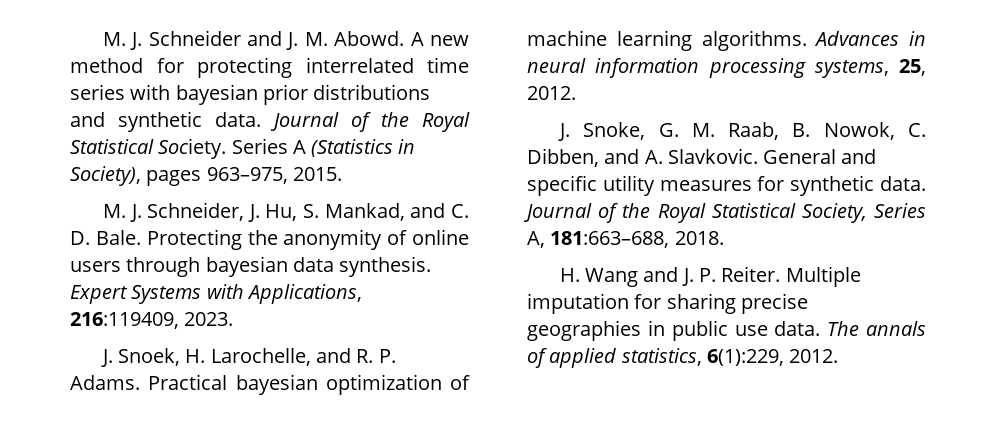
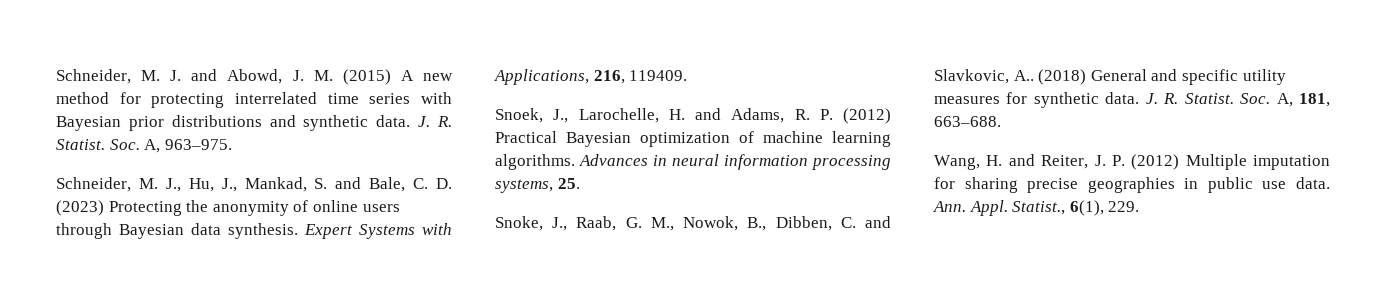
[102,30,283,50] M. J. Schneider and -> [56,69,283,84] Schneider, M. J. and Abowd,
[334,31,405,46] Abowd. -> [342,69,391,85] (2015)
[175,84,258,105] bayesian -> [56,116,121,131] Bayesian
[270,112,470,132] [70,138,416,159] [70,166,342,186] [102,202,446,222] Journal of the Royal Statistical Society. Series A (Statistics in Society), pages 963–975, 2015. // M. J. Schneider, J. Hu, S. Mankad, and -> [418,116,452,127] [56,139,232,153] [56,177,406,192] J. R. Statist. Soc. A, 963–975. // Schneider, M. J., Hu, J., Mankad, S. and Bale,
[95,230,141,245] Bale. -> [56,200,104,216] (2023)
[205,256,288,277] bayesian -> [119,224,184,239] Bayesian
[70,312,234,329] [100,348,396,367] [70,374,318,395] 216:119409, 2023. // J. Snoek, H. Larochelle, and R. P. Adams. Practical bayesian -> [593,70,688,84] [495,108,891,124] [495,131,631,147] 216, 119409. // Snoek, J., Larochelle, H. and Adams, R. P. (2012) Practical Bayesian
[899,59,926,76] [527,86,576,100] [557,122,926,141] [527,148,758,167] 25, 2012. // J. Snoke, G. M. Raab, B. Nowok, C. Dibben, and A. Slavkovic. -> [557,178,580,189] [495,216,891,231] [934,69,1087,85] 25. // Snoke, J., Raab, G. M., Nowok, B., Dibben, C. and Slavkovic, A.. (2018)
[523,203,926,223] [527,231,724,248] [559,267,679,287] Journal of the Royal Statistical Society, Series A, 181:663–688, 2018. // H. Wang and -> [1145,93,1330,107] [934,116,1001,127] [934,154,1089,170] J. R. Statist. Soc. A, 181, 663–688. // Wang, H. and Reiter,
[721,266,781,282] Reiter. -> [1131,154,1180,170] (2012)
[827,321,926,336] [527,348,839,368] The annals of applied statistics, 6(1):229, 2012. -> [933,200,1140,216] Ann. Appl. Statist., 6(1), 229.

